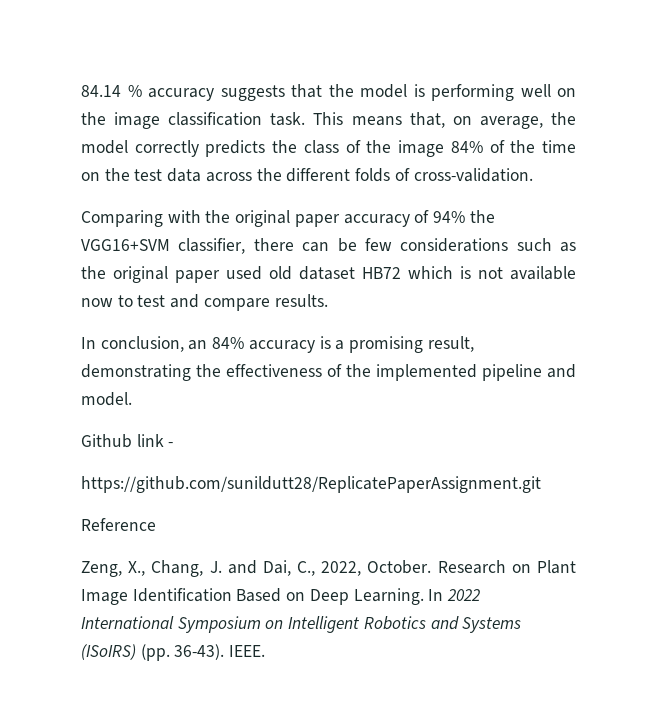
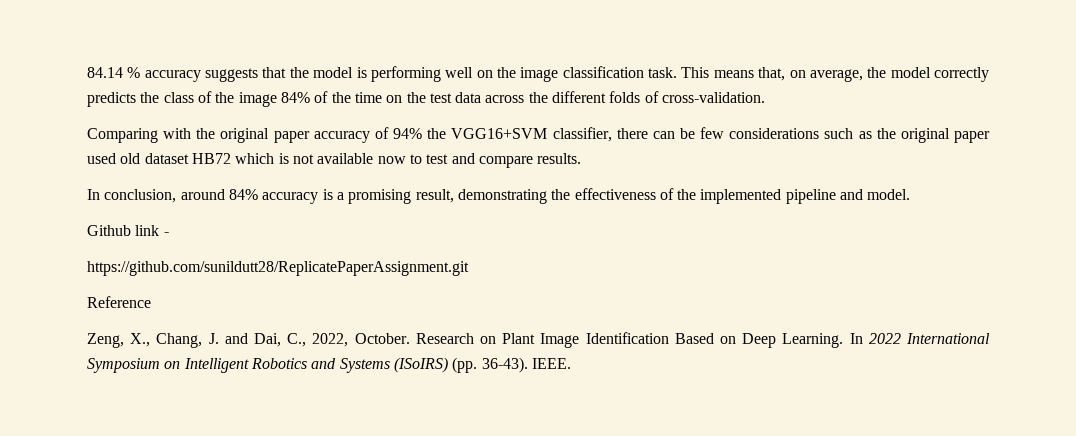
[188,340,208,350] an -> [180,189,225,200] around

